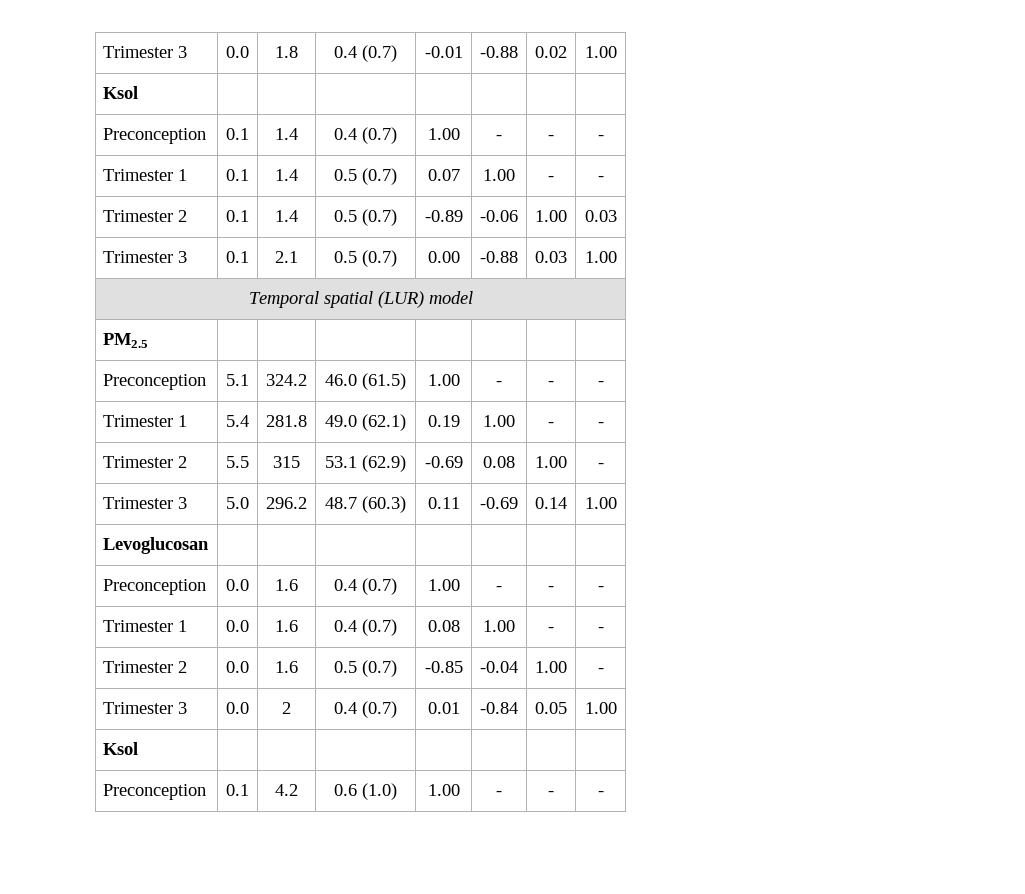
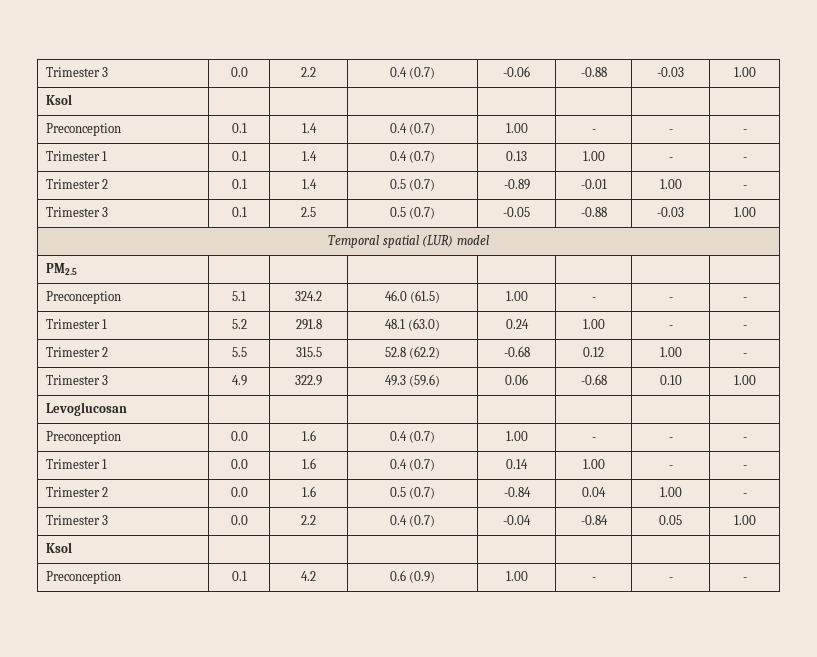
[103,46,188,58] [226,46,249,58] [275,46,298,58] [334,45,397,62] [424,46,463,58] [480,46,518,58] [535,46,567,58] Trimester 3 | 0.0 | 1.8 | 0.4 (0.7) | -0.01 | -0.88 | 0.02 -> [45,67,109,77] [230,67,248,77] [301,67,316,77] [389,67,436,79] [503,66,530,77] [580,67,607,77] [657,67,684,77] Trimester 3 | 0.0 | 2.2 | 0.4 (0.7) | -0.06 | -0.88 | -0.03
[334,168,397,185] [427,169,460,181] 0.5 (0.7) | 0.07 -> [389,151,436,163] [506,151,527,161] 0.4 (0.7) | 0.13
[480,210,518,222] [535,210,567,222] [584,210,617,222] -0.06 | 1.00 | 0.03 -> [580,179,607,189] [659,179,682,189] [742,185,747,189] -0.01 | 1.00 | -
[275,251,298,263] [334,250,397,267] [427,251,460,263] [480,251,518,263] [535,251,567,263] 2.1 | 0.5 (0.7) | 0.00 | -0.88 | 0.03 -> [301,207,316,217] [389,207,436,219] [503,207,530,217] [580,207,607,217] [657,207,684,217] 2.5 | 0.5 (0.7) | -0.05 | -0.88 | -0.03
[226,415,249,427] [266,415,307,427] [325,414,406,431] [427,415,460,427] 5.4 | 281.8 | 49.0 (62.1) | 0.19 -> [231,319,247,329] [295,319,322,330] [384,318,441,331] [505,319,529,329] 5.2 | 291.8 | 48.1 (63.0) | 0.24
[273,456,300,468] [325,455,406,472] [424,456,463,468] [483,456,515,468] [535,456,567,468] [597,463,604,468] [103,497,188,509] [226,497,249,509] [266,497,307,509] [325,496,406,513] [427,497,460,509] [480,497,518,509] [535,497,567,509] 315 | 53.1 (62.9) | -0.69 | 0.08 | 1.00 | - // Trimester 3 | 5.0 | 296.2 | 48.7 (60.3) | 0.11 | -0.69 | 0.14 -> [295,347,322,357] [384,346,441,359] [503,346,530,357] [583,347,604,357] [659,347,682,357] [742,353,747,357] [45,375,109,385] [231,375,247,386] [295,375,322,386] [384,374,441,387] [505,374,528,385] [580,374,607,385] [659,375,682,385] 315.5 | 52.8 (62.2) | -0.68 | 0.12 | 1.00 | - // Trimester 3 | 4.9 | 322.9 | 49.3 (59.6) | 0.06 | -0.68 | 0.10
[427,620,460,632] 0.08 -> [506,459,528,469] 0.14
[424,661,463,673] [480,661,518,673] -0.85 | -0.04 -> [503,487,531,497] [582,487,606,497] -0.84 | 0.04
[282,702,291,714] [334,701,397,718] [427,702,460,714] 2 | 0.4 (0.7) | 0.01 -> [301,515,316,525] [389,515,436,527] [503,515,531,525] 2.2 | 0.4 (0.7) | -0.04
[362,783,397,800] (1.0) -> [409,571,436,583] (0.9)

